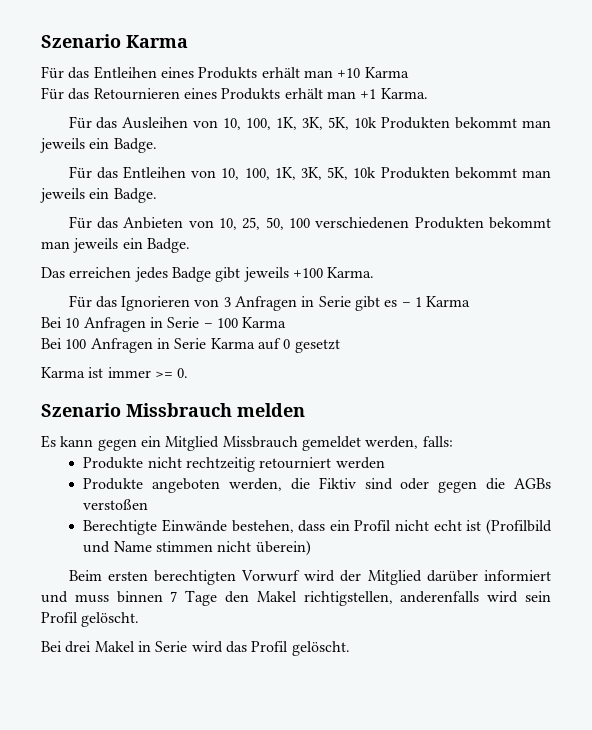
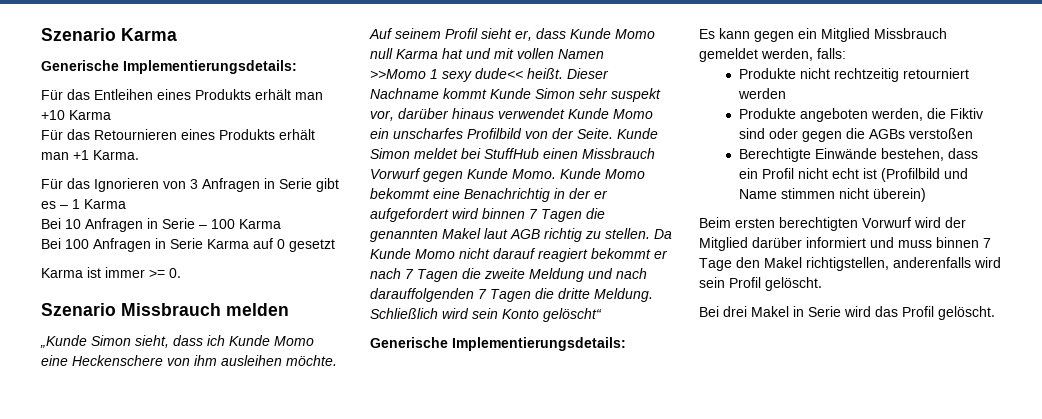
(188, 41) none -> [41,60,297,74] // Generische Implementierungsdetails:
[68,116,552,130] [40,138,157,153] [68,166,552,180] [40,188,157,203] [68,216,552,230] [41,238,190,253] [41,267,375,282] // Für das Ausleihen von 10, 100, 1K, 3K, 5K, 10k Produkten bekommt man jeweils ein Badge. // Für das Entleihen von 10, 100, 1K, 3K, 5K, 10k Produkten bekommt man jeweils ein Badge. // Für das Anbieten von 10, 25, 50, 100 verschiedenen Produkten bekommt man jeweils ein Badge. // Das erreichen jedes Badge gibt jeweils +100 Karma. -> (139, 155) none
(305, 410) none -> [40,335,314,348] [41,355,337,366] [369,28,655,41] [370,48,604,59] [370,68,609,82] [370,88,661,102] [370,108,653,121] [370,128,658,139] [370,148,655,159] [370,168,645,182] [370,188,608,202] [370,208,605,222] [370,228,672,242] [370,248,668,262] [370,268,647,282] [370,288,653,302] [370,308,602,322] [370,337,626,351] // „Kunde Simon sieht, dass ich Kunde Momo eine Heckenschere von ihm ausleihen möchte. Auf seinem Profil sieht er, dass Kunde Momo null Karma hat und mit vollen Namen // >>Momo 1 sexy dude<< heißt. Dieser Nachname kommt Kunde Simon sehr suspekt vor, darüber hinaus verwendet Kunde Momo ein unscharfes Profilbild von der Seite. Kunde Simon meldet bei StuffHub einen Missbrauch Vorwurf gegen Kunde Momo. Kunde Momo bekommt eine Benachrichtig in der er aufgefordert wird binnen 7 Tagen die genannten Makel laut AGB richtig zu stellen. Da Kunde Momo nicht darauf reagiert bekommt er nach 7 Tagen die zweite Meldung und nach darauffolgenden 7 Tagen die dritte Meldung. Schließlich wird sein Konto gelöscht“ // Generische Implementierungsdetails:

